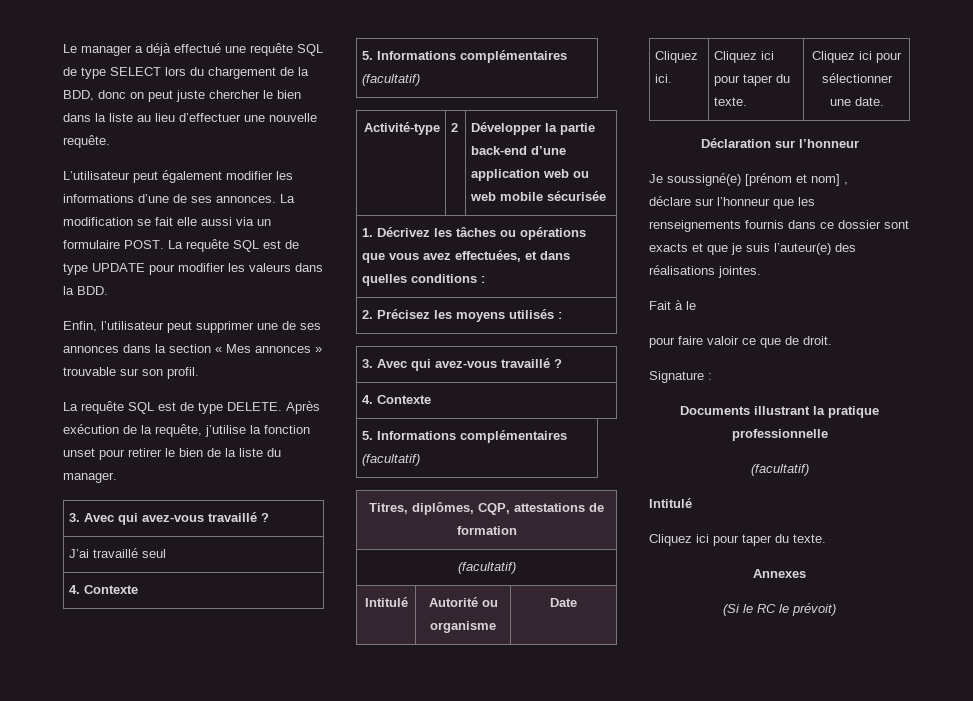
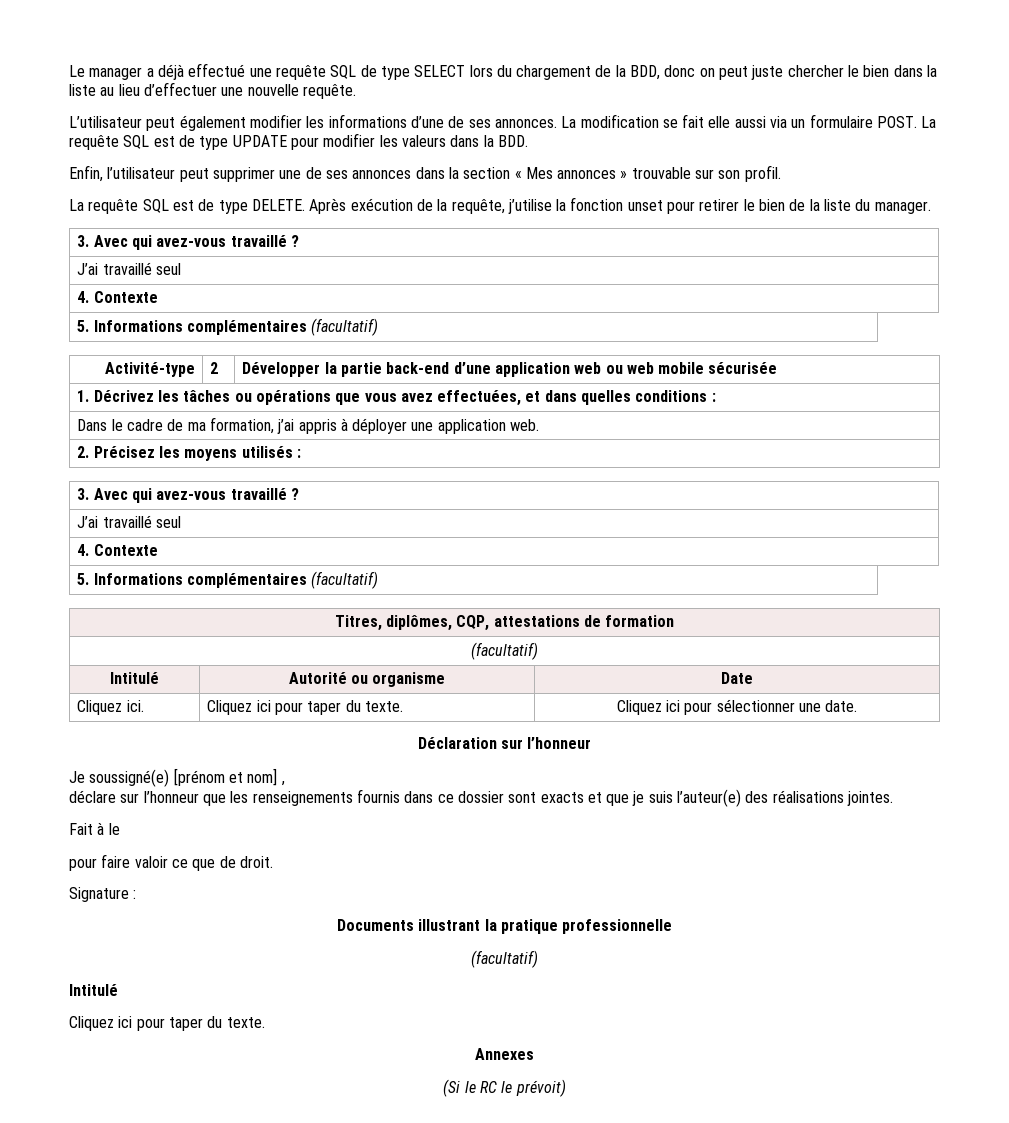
(486, 279) none -> [77,417,540,434] // Dans le cadre de ma formation, j’ai appris à déployer une application web.
(563, 363) none -> [77,515,181,528] // J’ai travaillé seul

